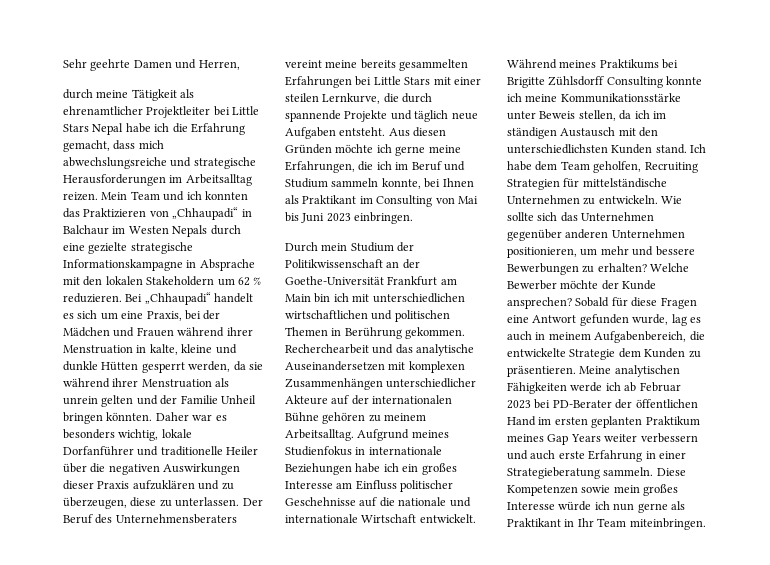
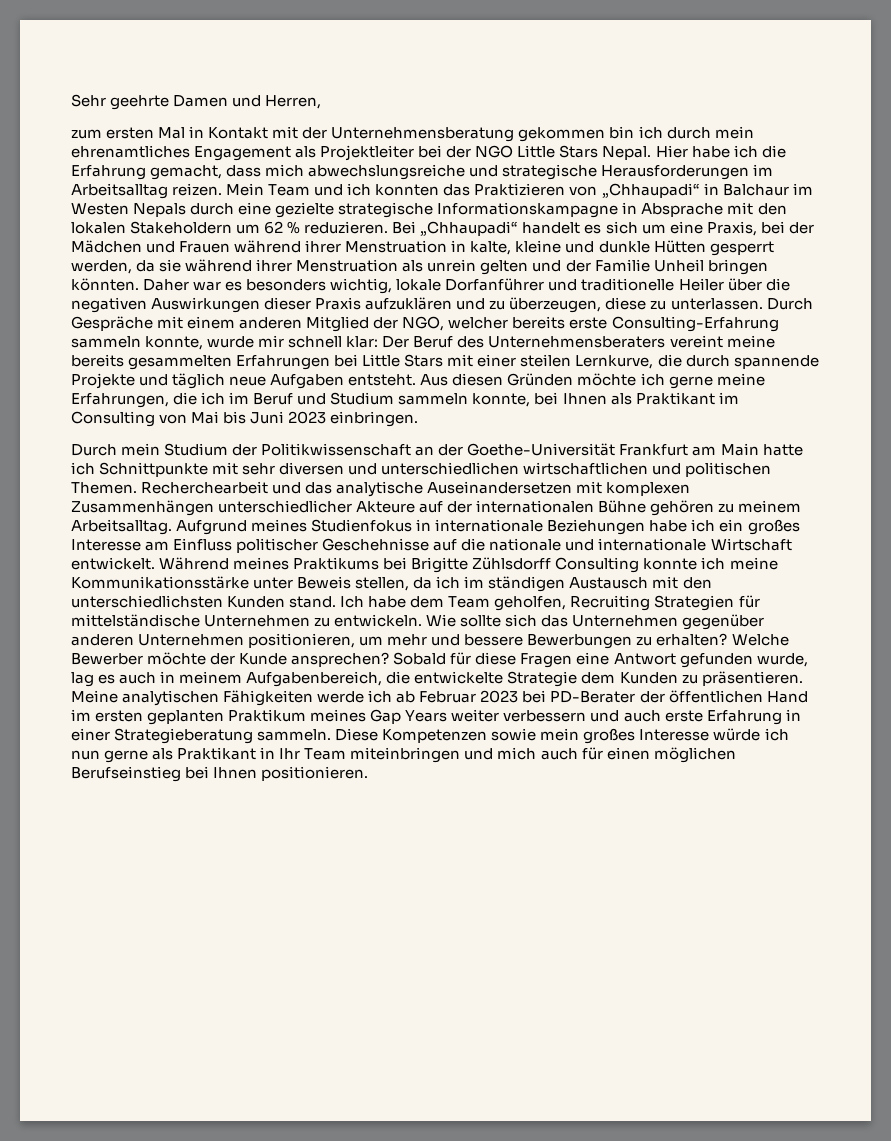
[63,89,195,101] [63,106,260,118] [63,123,124,135] durch meine Tätigkeit als ehrenamtlicher Projektleiter bei Little Stars Nepal -> [71,126,754,142] [71,145,688,161] zum ersten Mal in Kontakt mit der Unternehmensberatung gekommen bin ich durch mein ehrenamtliches Engagement als Projektleiter bei der NGO Little Stars Nepal. Hier
(240, 502) none -> [766,298,813,310] [71,316,779,332] [71,335,379,350] Durch Gespräche mit einem anderen Mitglied der NGO, welcher bereits erste Consulting-Erfahrung sammeln konnte, wurde mir schnell klar:
[314,293,465,303] [285,310,450,322] [285,327,466,339] bin ich mit unterschiedlichen wirtschaftlichen und politischen Themen in Berührung gekommen. -> [762,444,803,456] [71,462,772,477] [71,482,137,494] hatte ich Schnittpunkte mit sehr diversen und unterschiedlichen wirtschaftlichen und politischen Themen.
[629,518,706,530] miteinbringen. -> [350,747,736,763] [71,766,369,782] miteinbringen und mich auch für einen möglichen Berufseinstieg bei Ihnen positionieren.

